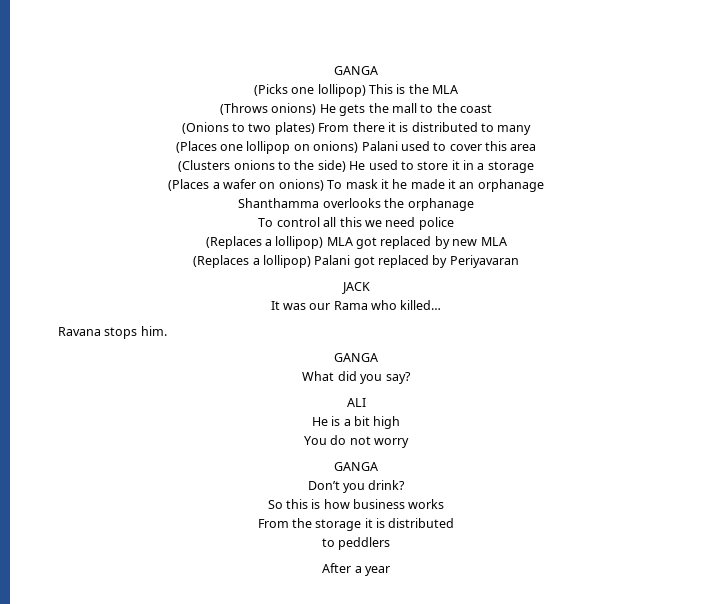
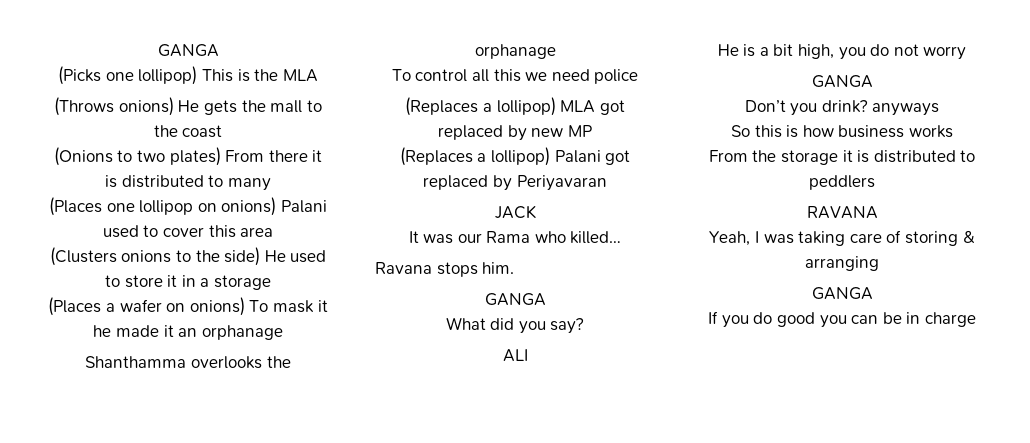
[480,237,507,246] MLA -> [567,125,592,137] MP
[373,416,401,429] [303,436,327,445] high // You -> [798,44,866,60] high, you
(406, 485) none -> [872,103,940,116] anyways
(455, 523) // -> (956, 156) none
[322,563,390,576] After a year -> [806,206,878,219] [709,230,975,246] [805,256,879,271] [811,287,873,300] [708,311,976,328] RAVANA // Yeah, I was taking care of storing & arranging // GANGA // If you do good you can be in charge

